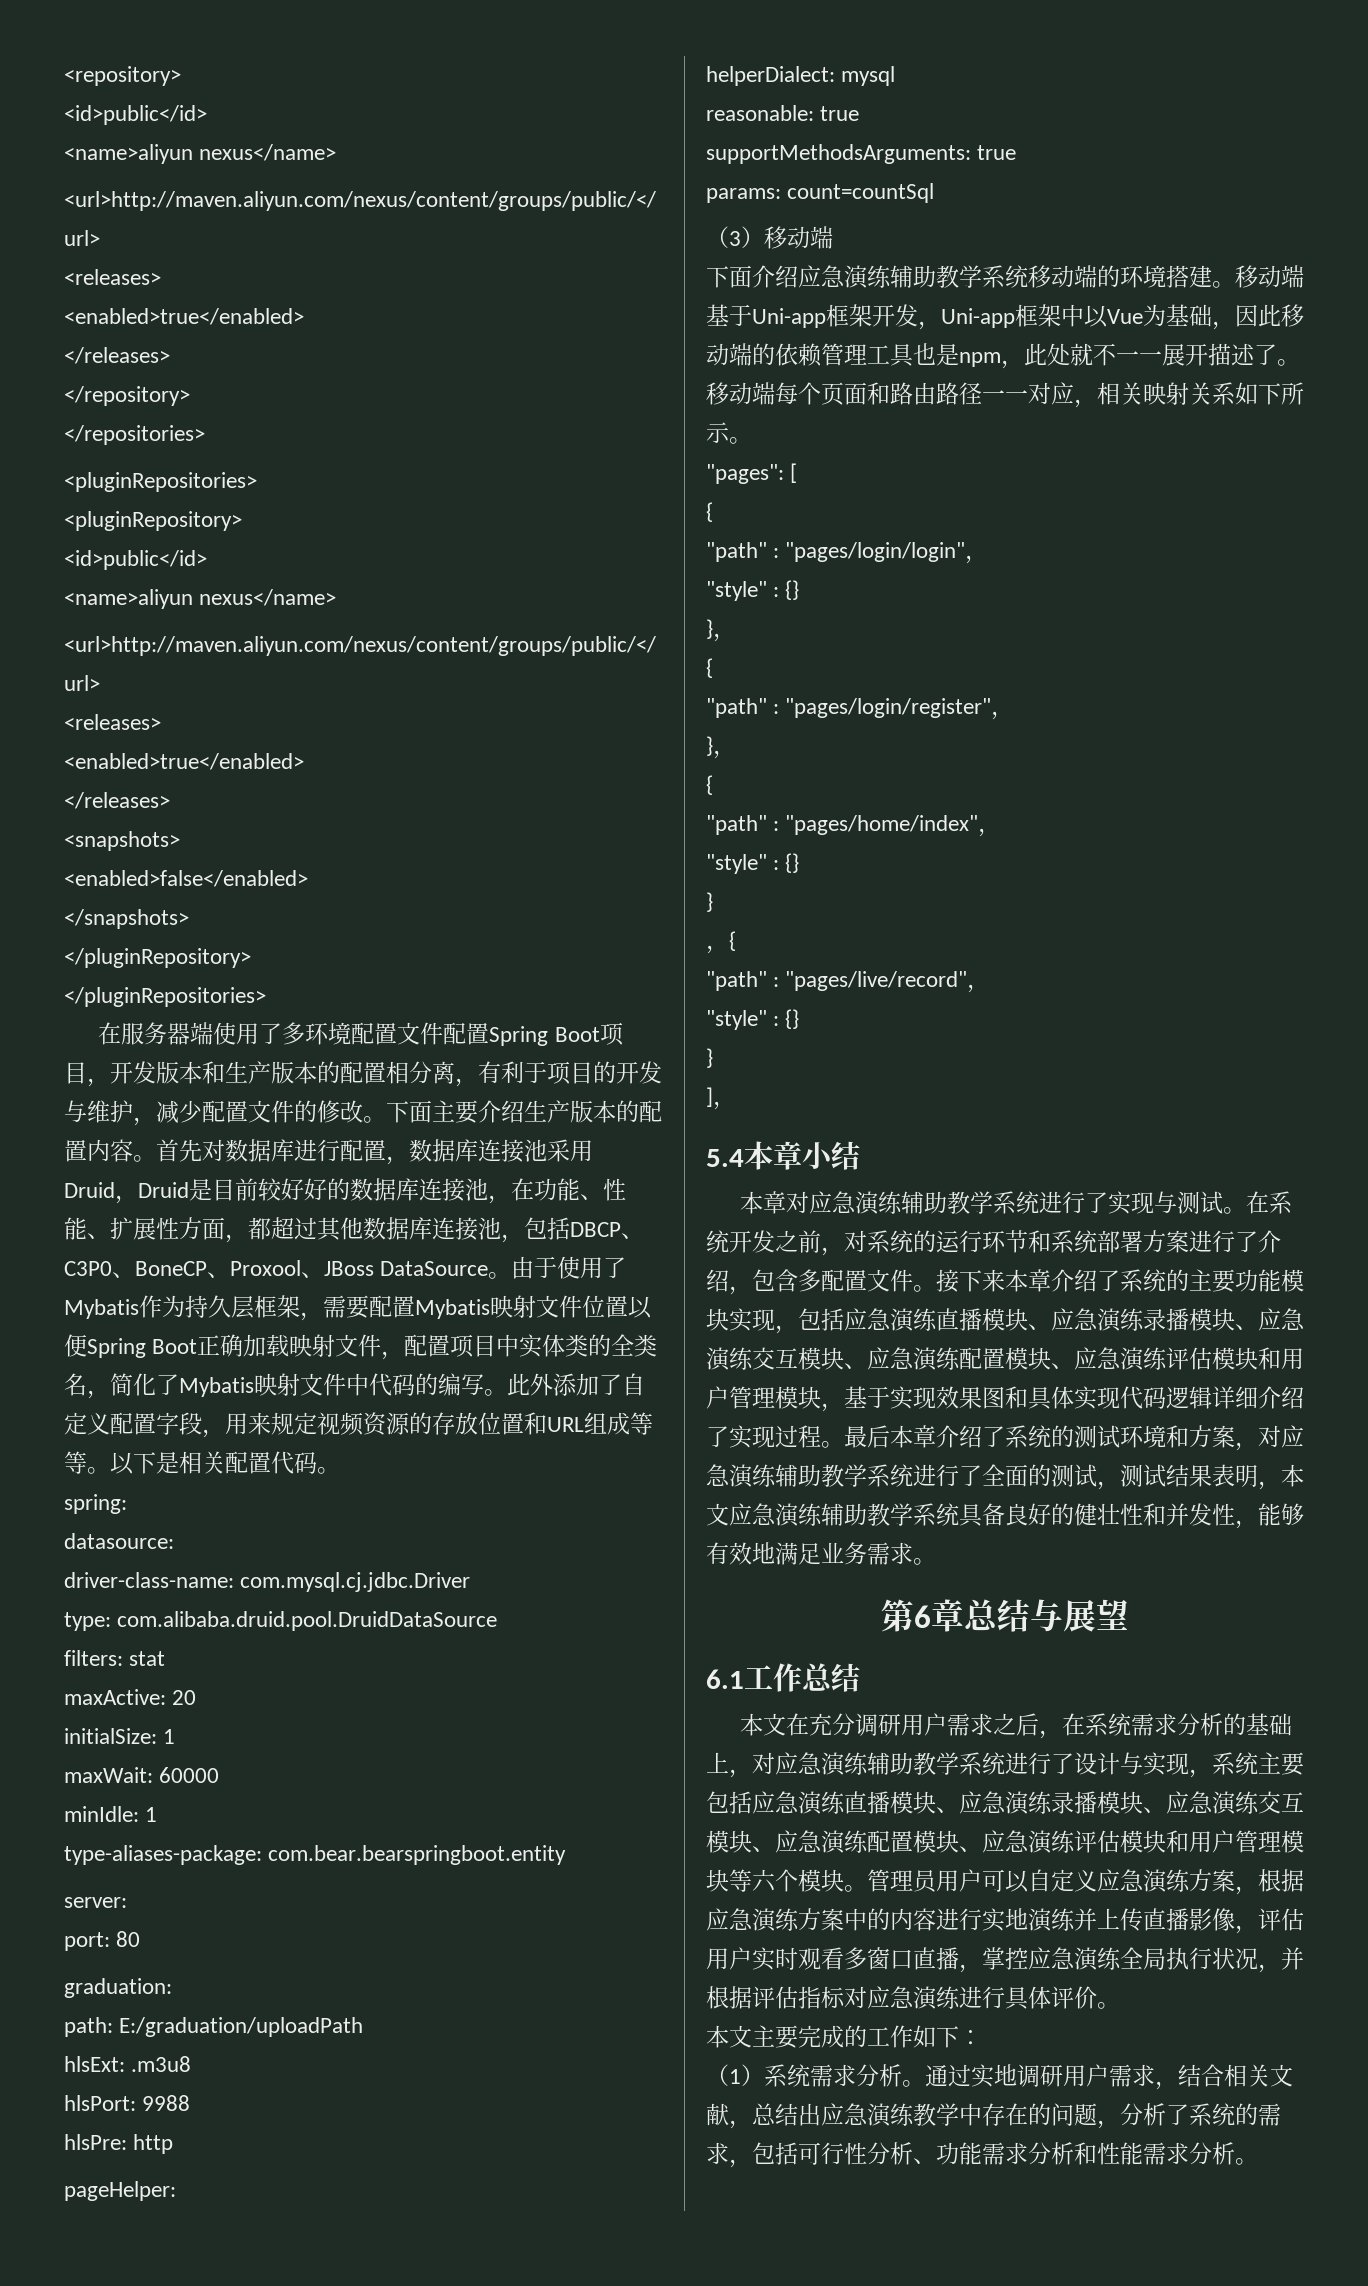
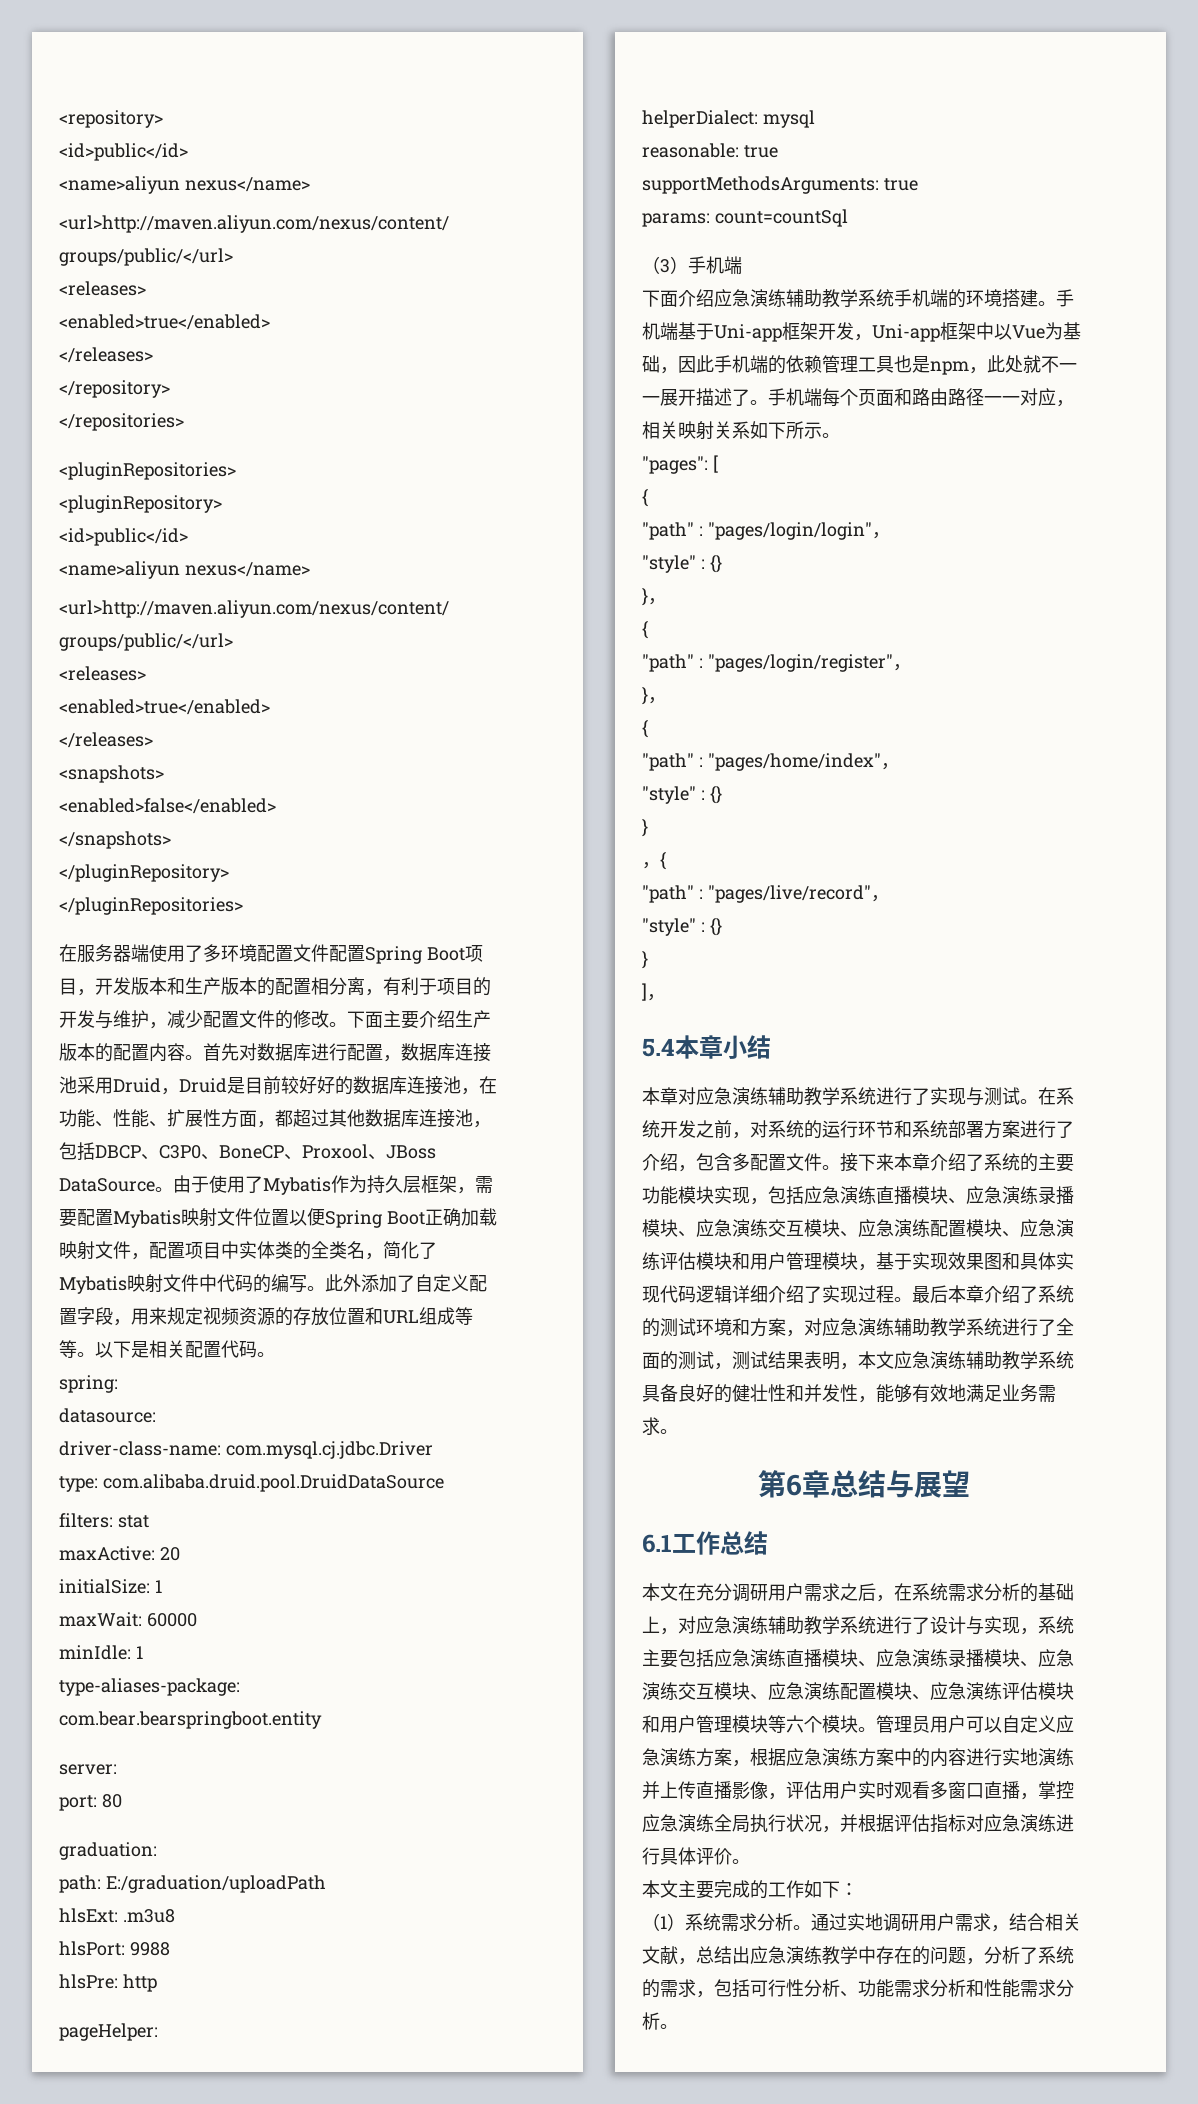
[764,226,810,249] 移动 -> [688,256,724,274] 手机
[1028,265,1074,288] 移动 -> [894,289,930,307] 手机
[1235,265,1281,288] 移动 -> [1056,289,1074,307] [642,322,660,340] 手机
[1281,304,1304,327] [706,343,729,366] 移动 -> [714,355,750,373] 手机
[706,382,752,405] 移动 -> [768,388,804,406] 手机

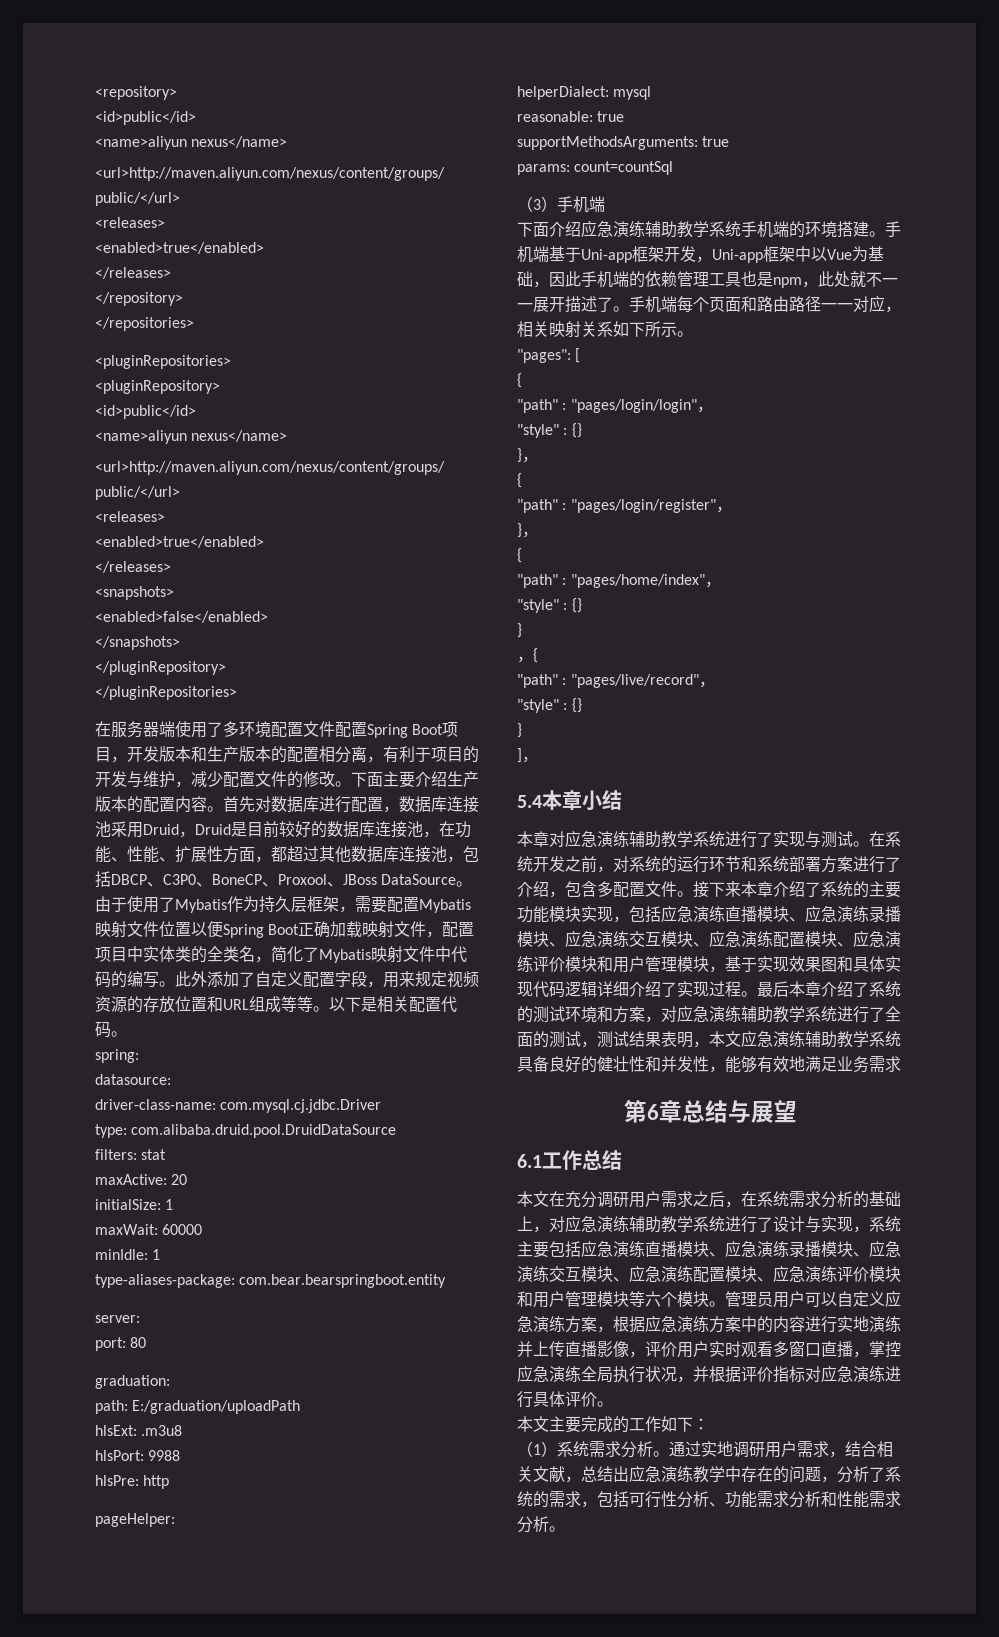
[317,1076,335,1094] 好 -> (311, 829) none
[678,1252,696,1270] 估 -> [549,957,565,972] 价
[660,1429,678,1434] 。 -> (901, 1064) none
[1020,1682,1038,1700] 估 -> [853,1267,869,1282] 价
[804,1781,822,1799] 估 -> [661,1342,677,1357] 价
[912,1814,930,1832] 估 -> [757,1367,773,1382] 价

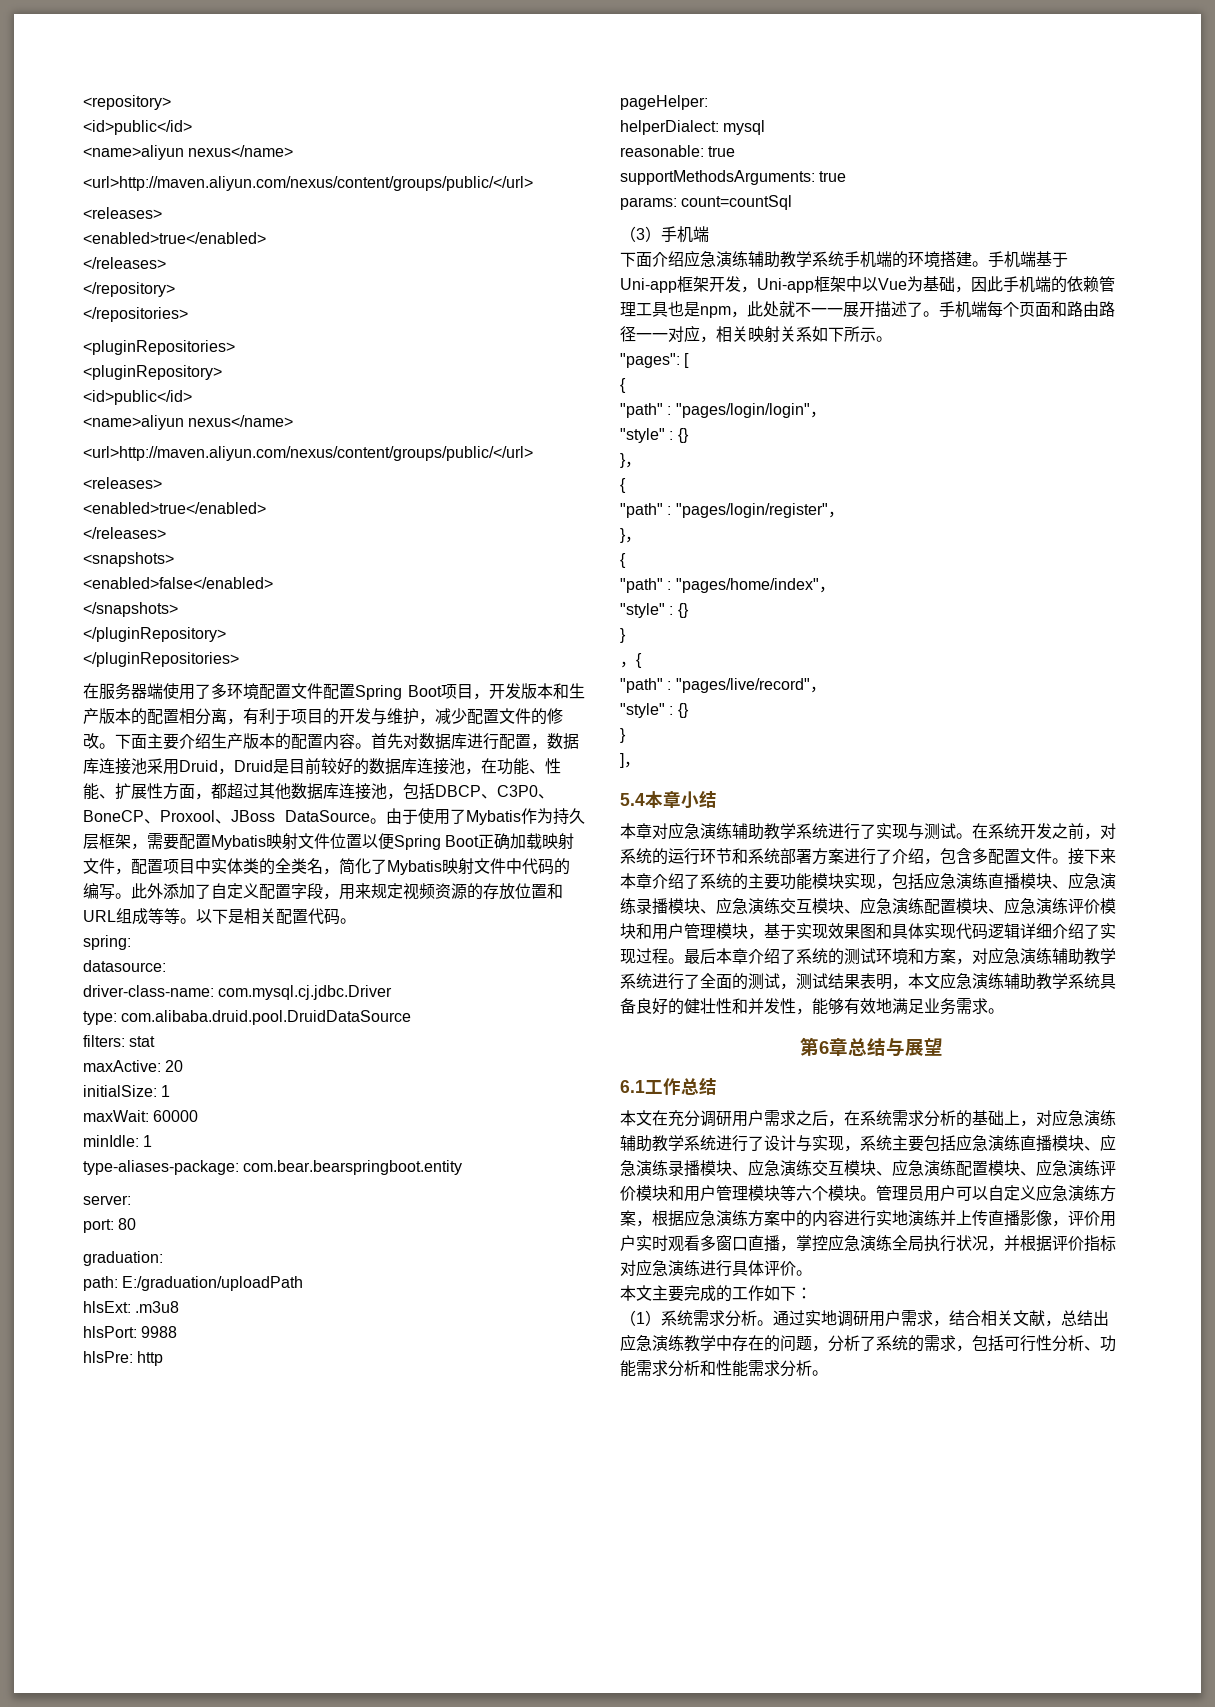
(901, 1064) none -> [988,1008,1004,1014] 。

